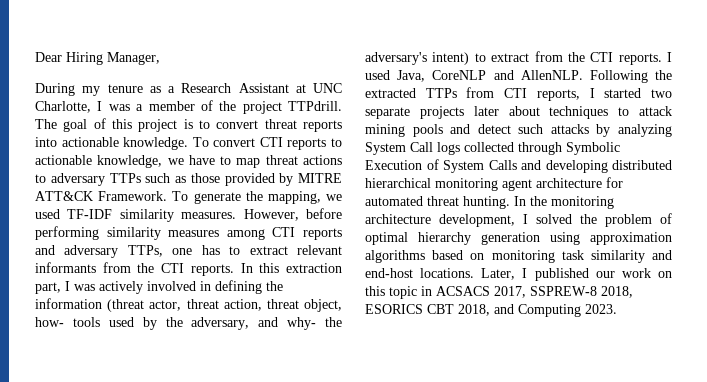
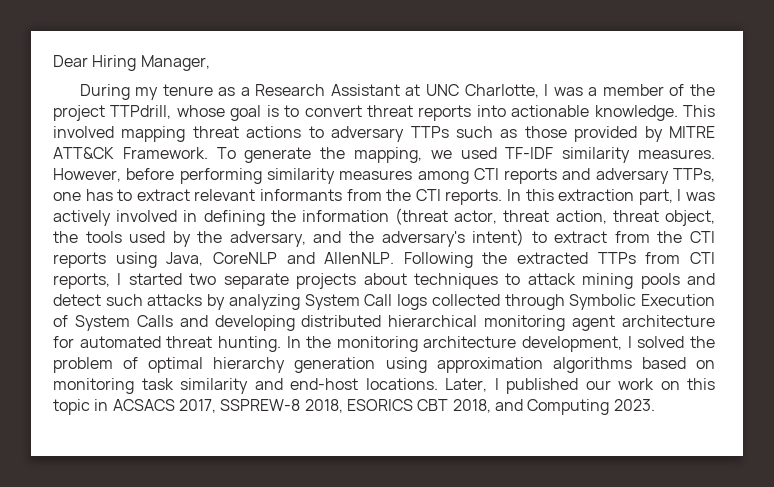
[288,101,342,111] [35,118,178,132] TTPdrill. The goal of this project -> [110,105,262,121] TTPdrill, whose goal
[192,137,342,150] [35,155,261,168] To convert CTI reports to actionable knowledge, we have to map -> [683,105,715,117] [53,126,186,142] This involved mapping
[35,317,64,327] how- -> [53,231,78,243] the
[287,317,317,330] why- -> (342, 237) none
[618,52,672,65] [365,70,390,80] reports. I used -> [53,252,157,268] reports using
[473,106,499,116] later -> (357, 281) none

